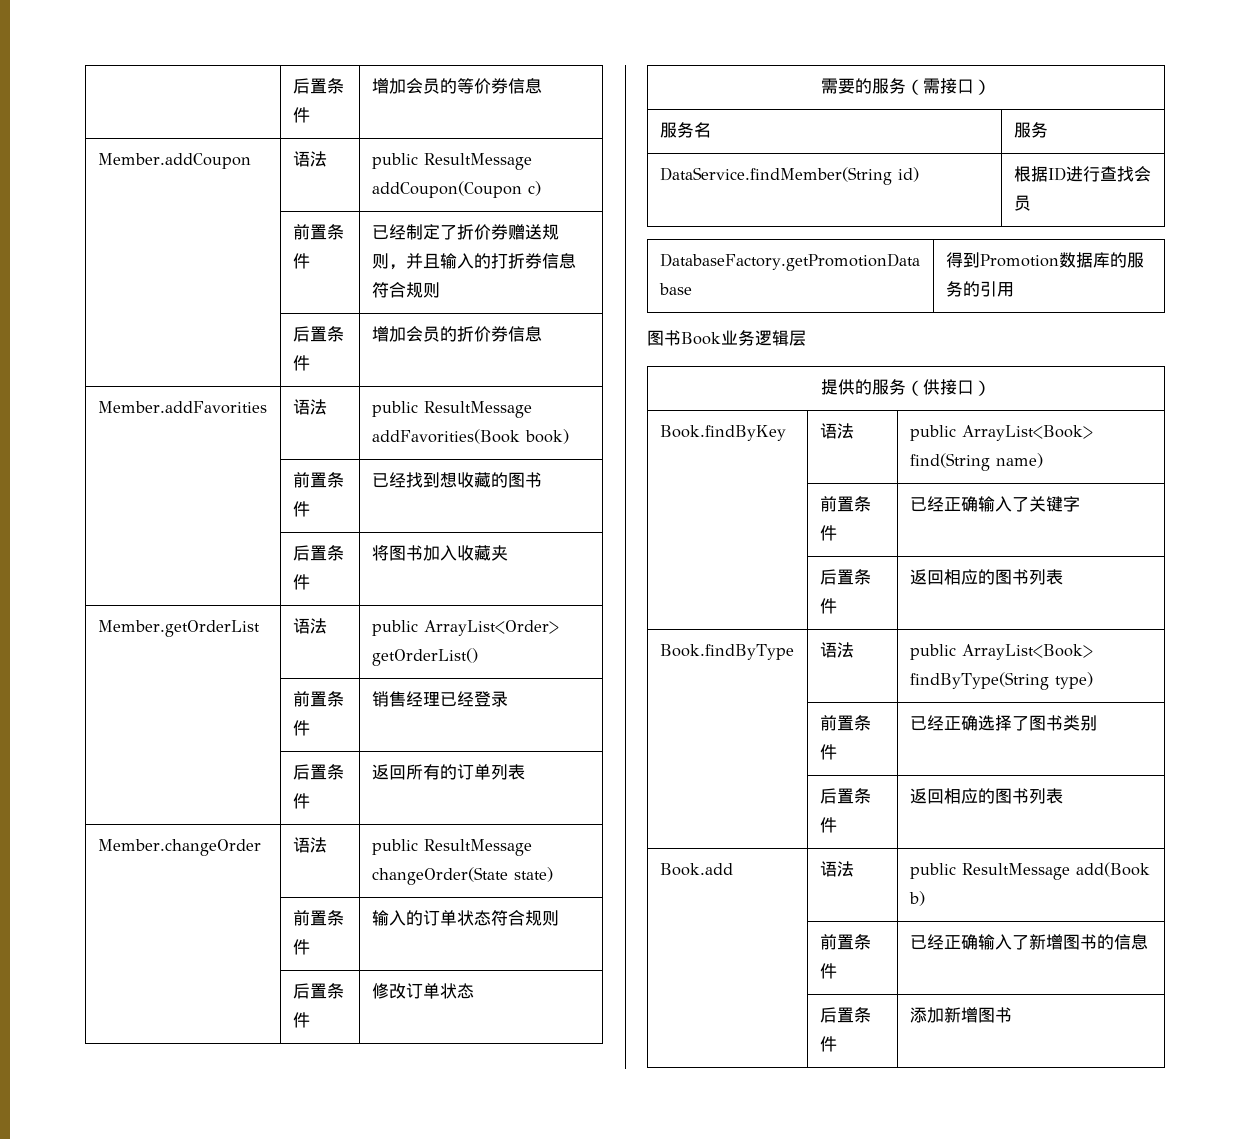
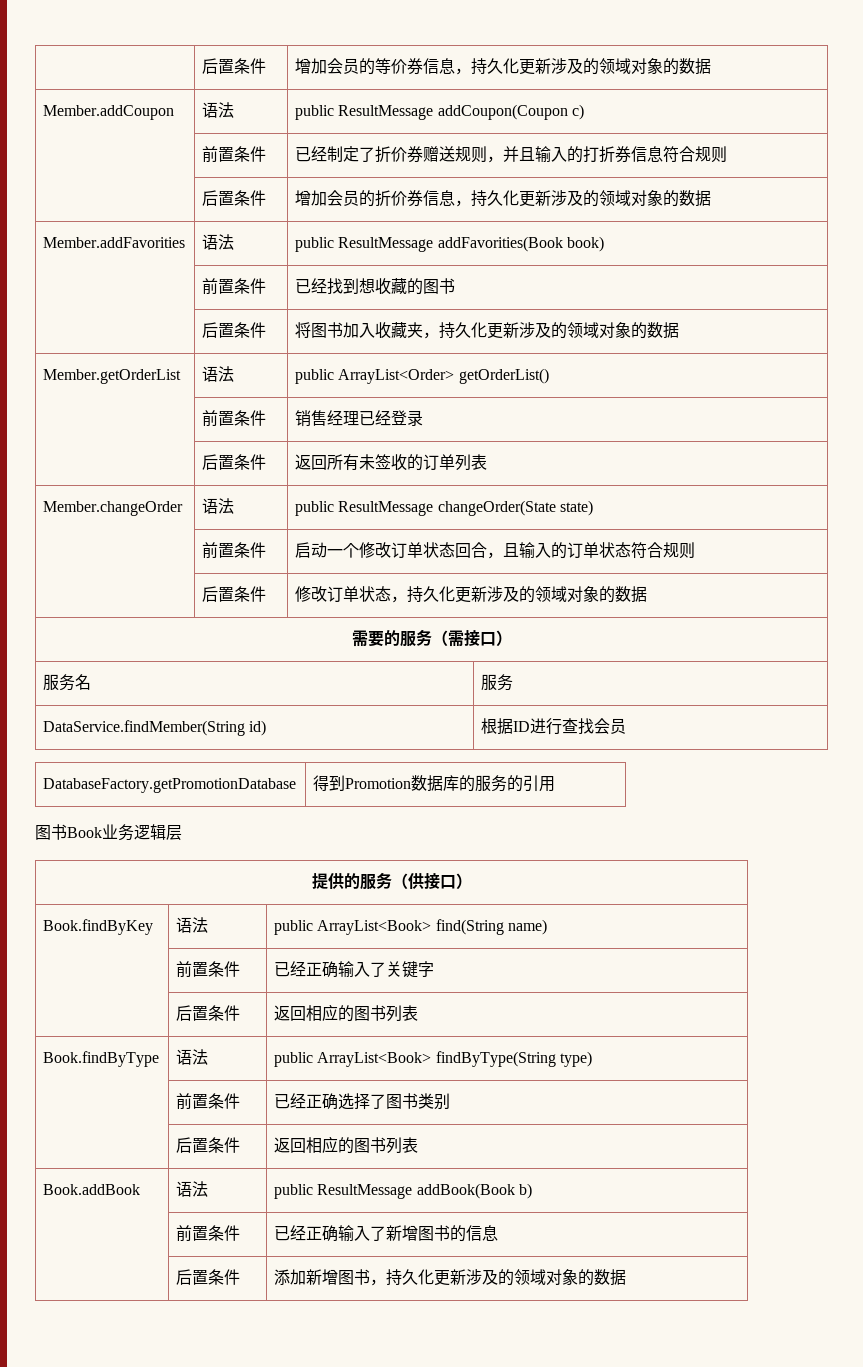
(542, 86) none -> [455,58,712,75] ，持久化更新涉及的领域对象的数据
(542, 334) none -> [455,190,712,207] ，持久化更新涉及的领域对象的数据
(508, 553) none -> [423,322,680,339] ，持久化更新涉及的领域对象的数据
(440, 772) none -> [359,454,408,471] 未签收
(310, 947) none -> [295,542,520,559] 启动一个修改订单状态回合，且
(474, 991) none -> [391,586,648,603] ，持久化更新涉及的领域对象的数据
[659,863,733,876] [819,861,854,877] [909,862,1150,880] Book.add | 语法 | public ResultMessage add(Book -> [43,1184,141,1195] [176,1181,209,1197] [274,1183,515,1199] Book.addBook | 语法 | public ResultMessage addBook(Book
(1012, 1015) none -> [370,1269,627,1286] ，持久化更新涉及的领域对象的数据

